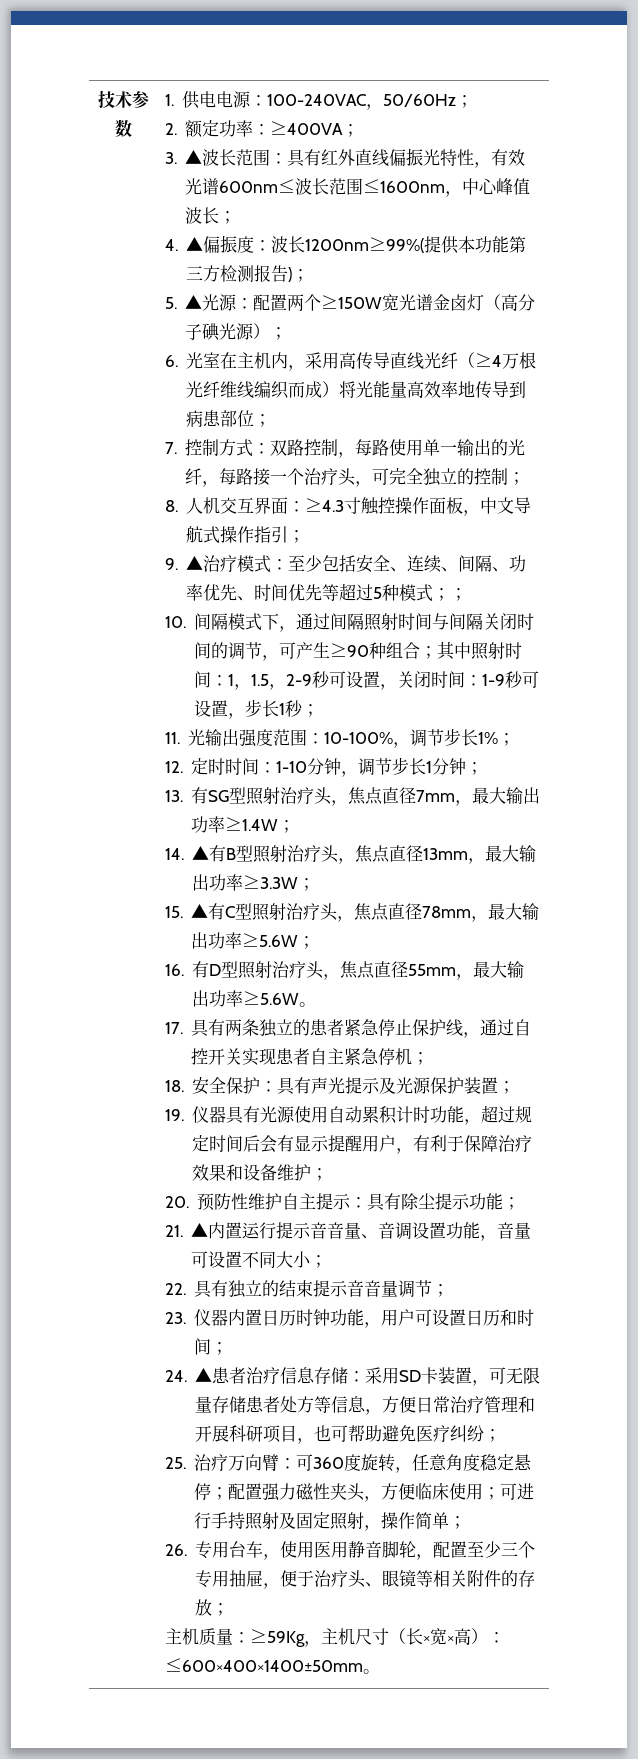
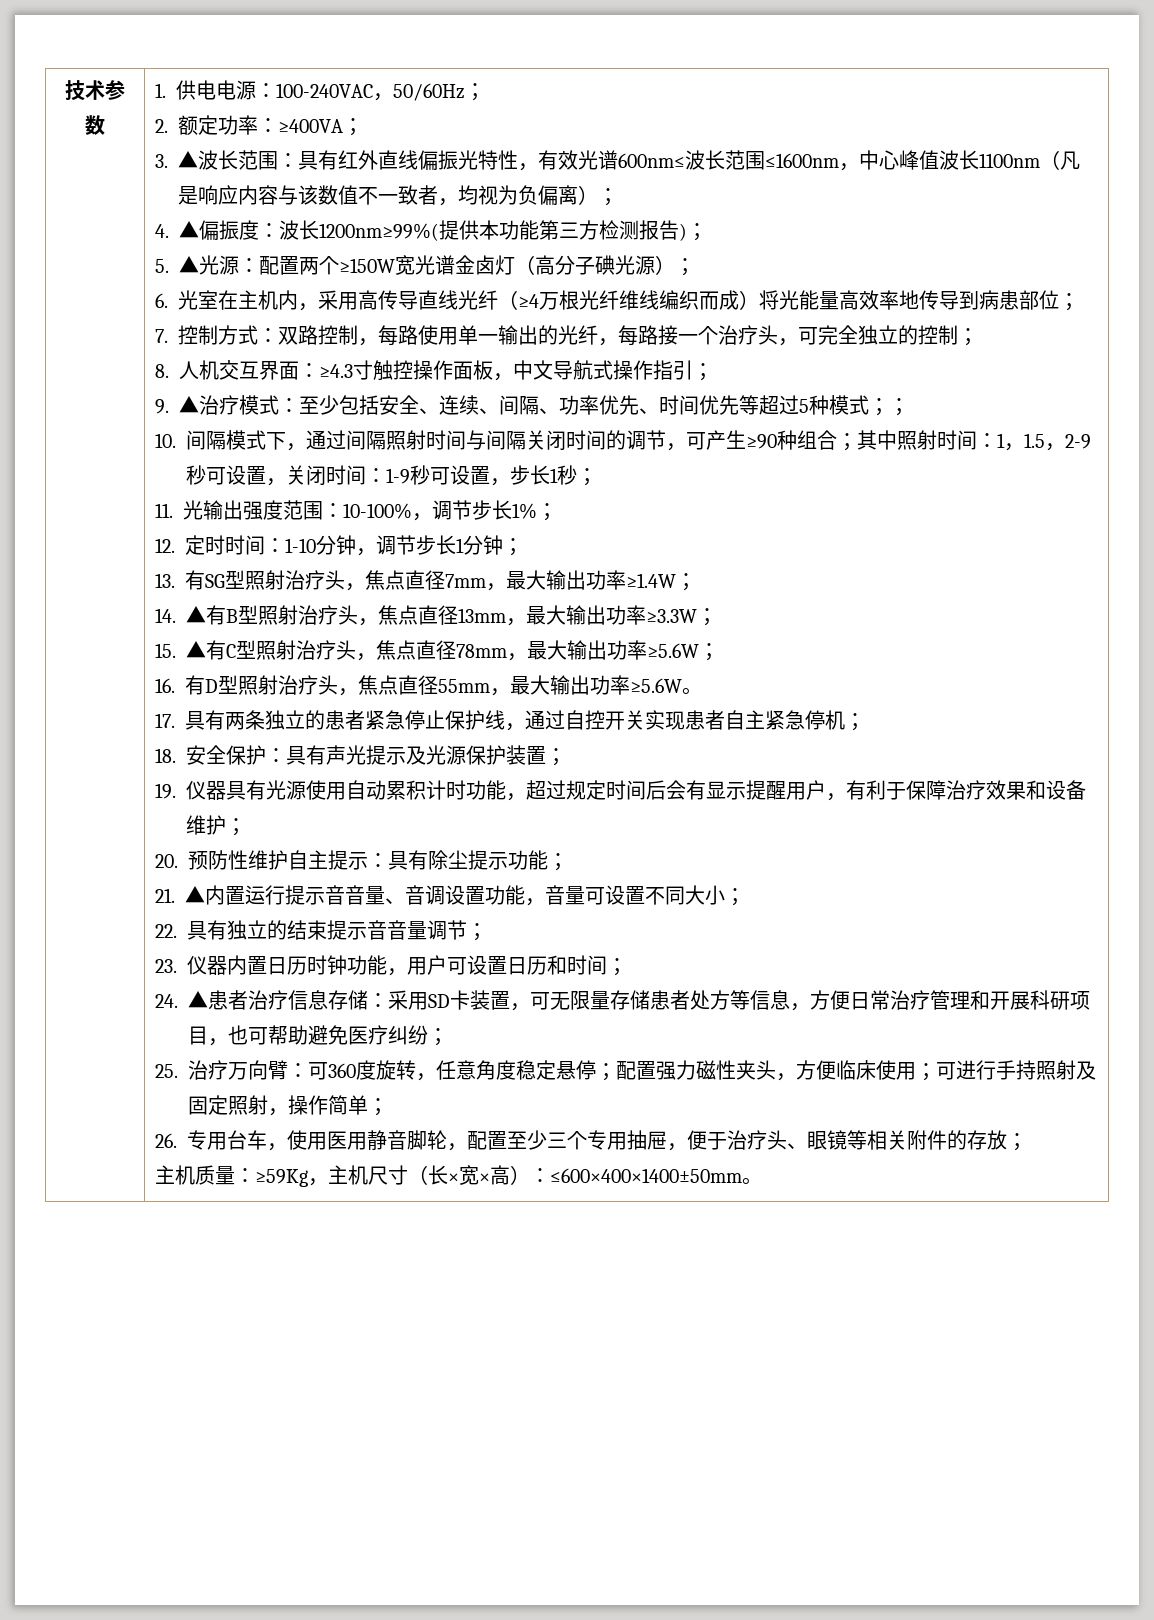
(220, 215) none -> [978,150,1080,170] [177,185,598,206] 1100nm（凡是响应内容与该数值不一致者，均视为负偏离）

